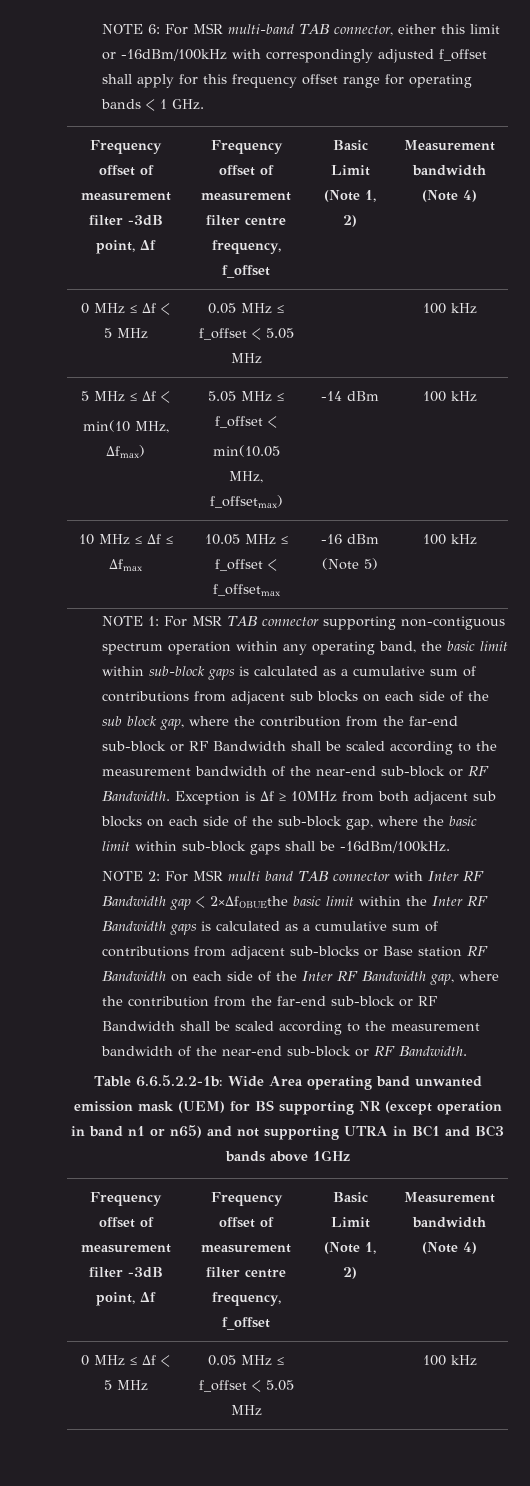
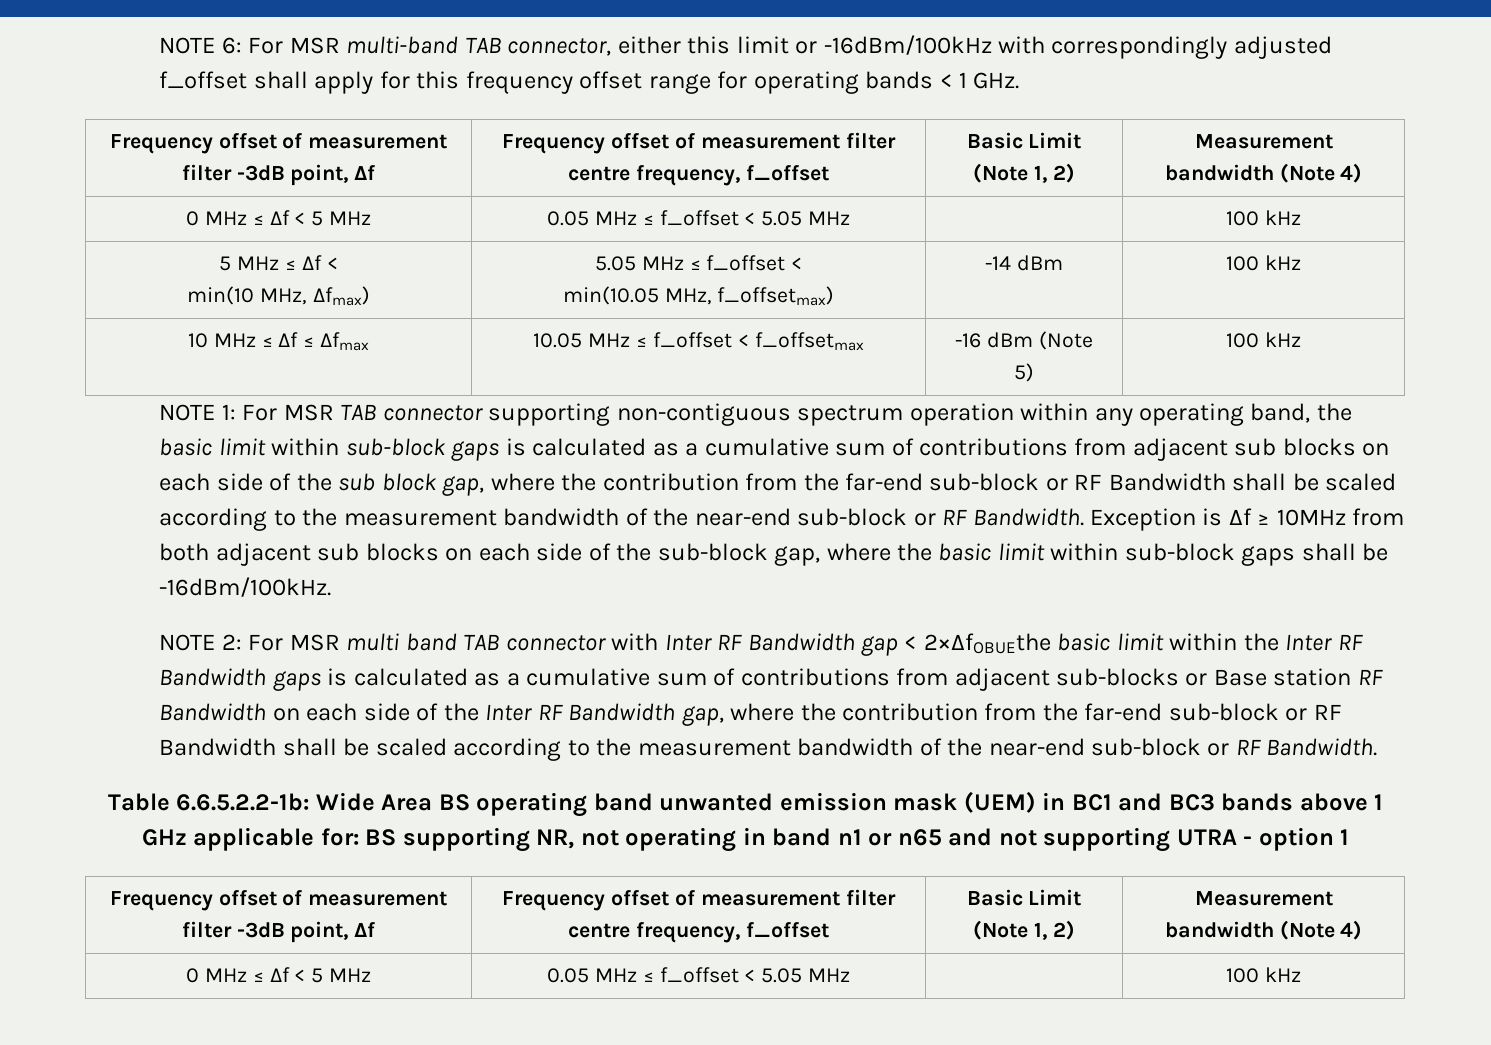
(303, 1081) none -> [438,794,470,811] BS
[229,1100,502,1115] [71,1125,388,1140] for BS supporting NR (except operation in band n1 or n65) and not supporting UTRA -> (1036, 802) none
[312,1150,350,1161] 1GHz -> [1374,794,1384,810] [141,827,1350,852] 1 GHz applicable for: BS supporting NR, not operating in band n1 or n65 and not supporting UTRA - option 1

